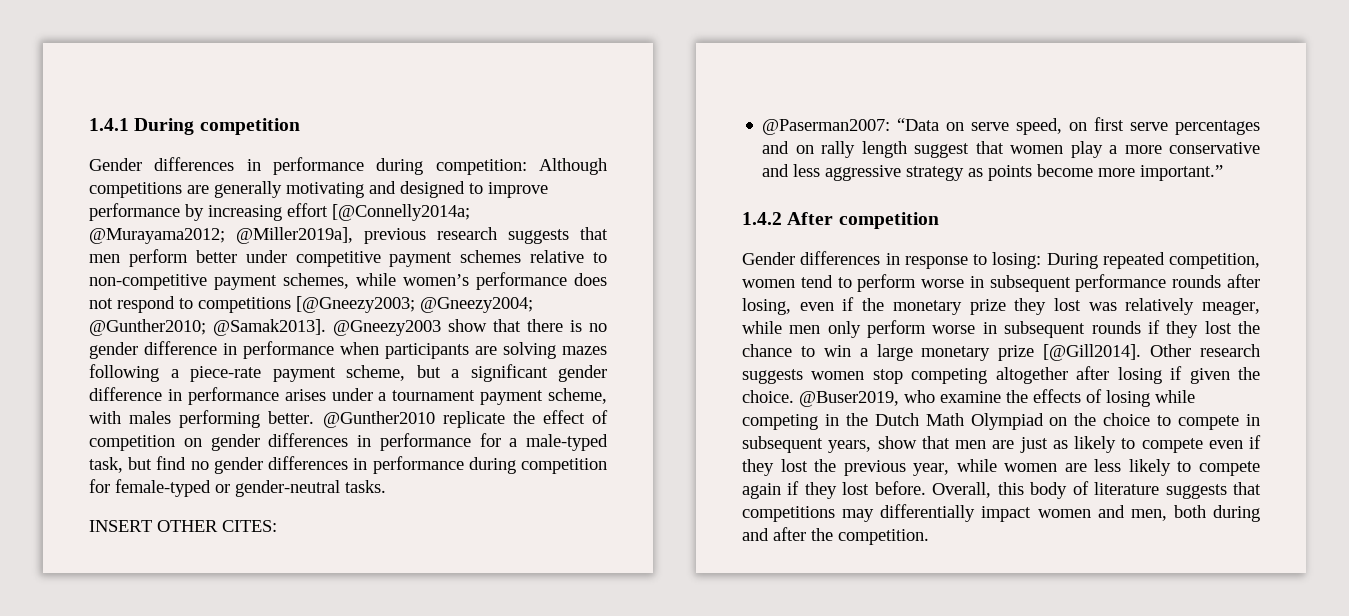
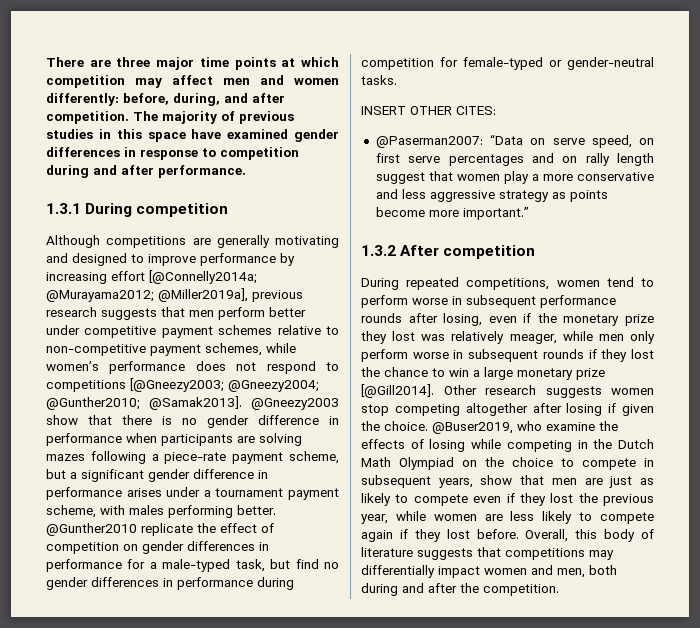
[89,118,300,135] [89,157,527,175] 1.4.1 During competition // Gender differences in performance during competition: -> [46,57,339,70] [46,75,339,88] [46,93,285,106] [46,111,294,124] [46,129,339,142] [46,147,299,160] [46,165,246,178] [46,203,229,217] There are three major time points at which competition may affect men and women differently: before, during, and after competition. The majority of previous studies in this space have examined gender differences in response to competition during and after performance. // 1.3.1 During competition //
[742,212,782,225] 1.4.2 -> [361,245,396,256] 1.3.2
[742,251,1042,269] Gender differences in response to losing: -> (536, 252) none
[1169,253,1260,269] competition, -> [466,278,550,290] competitions,

